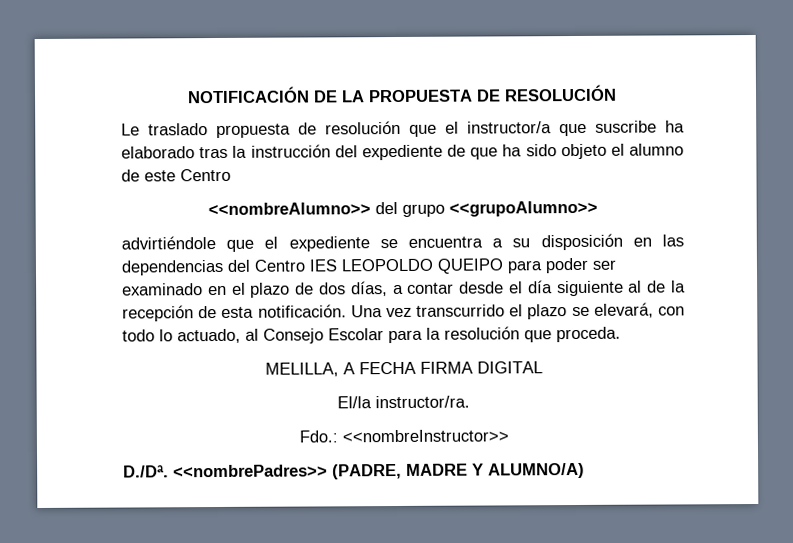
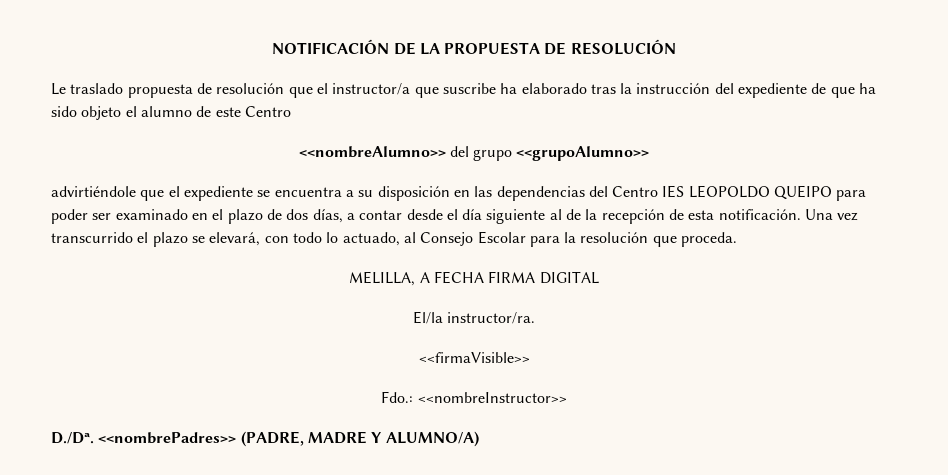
(470, 402) none -> [418,352,530,363] // <<firmaVisible>>

